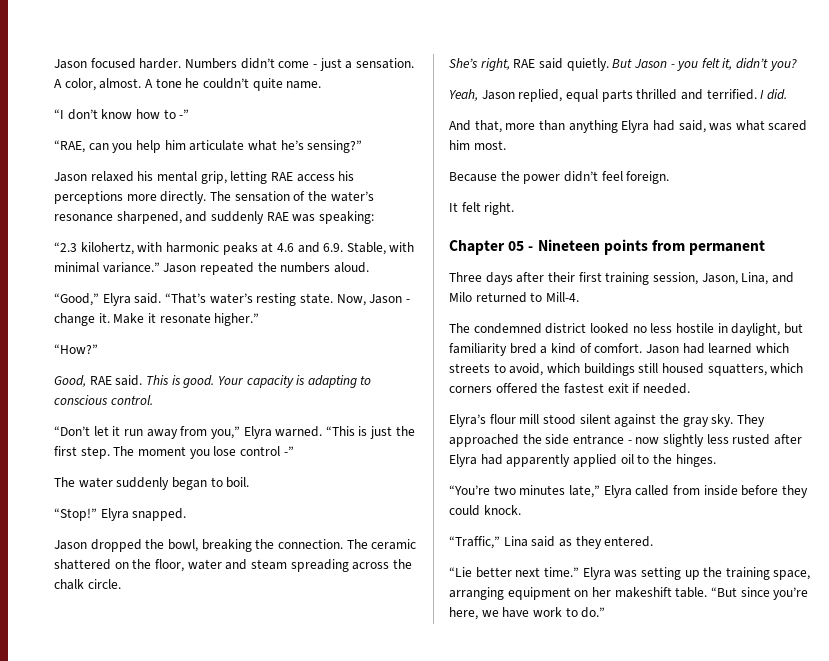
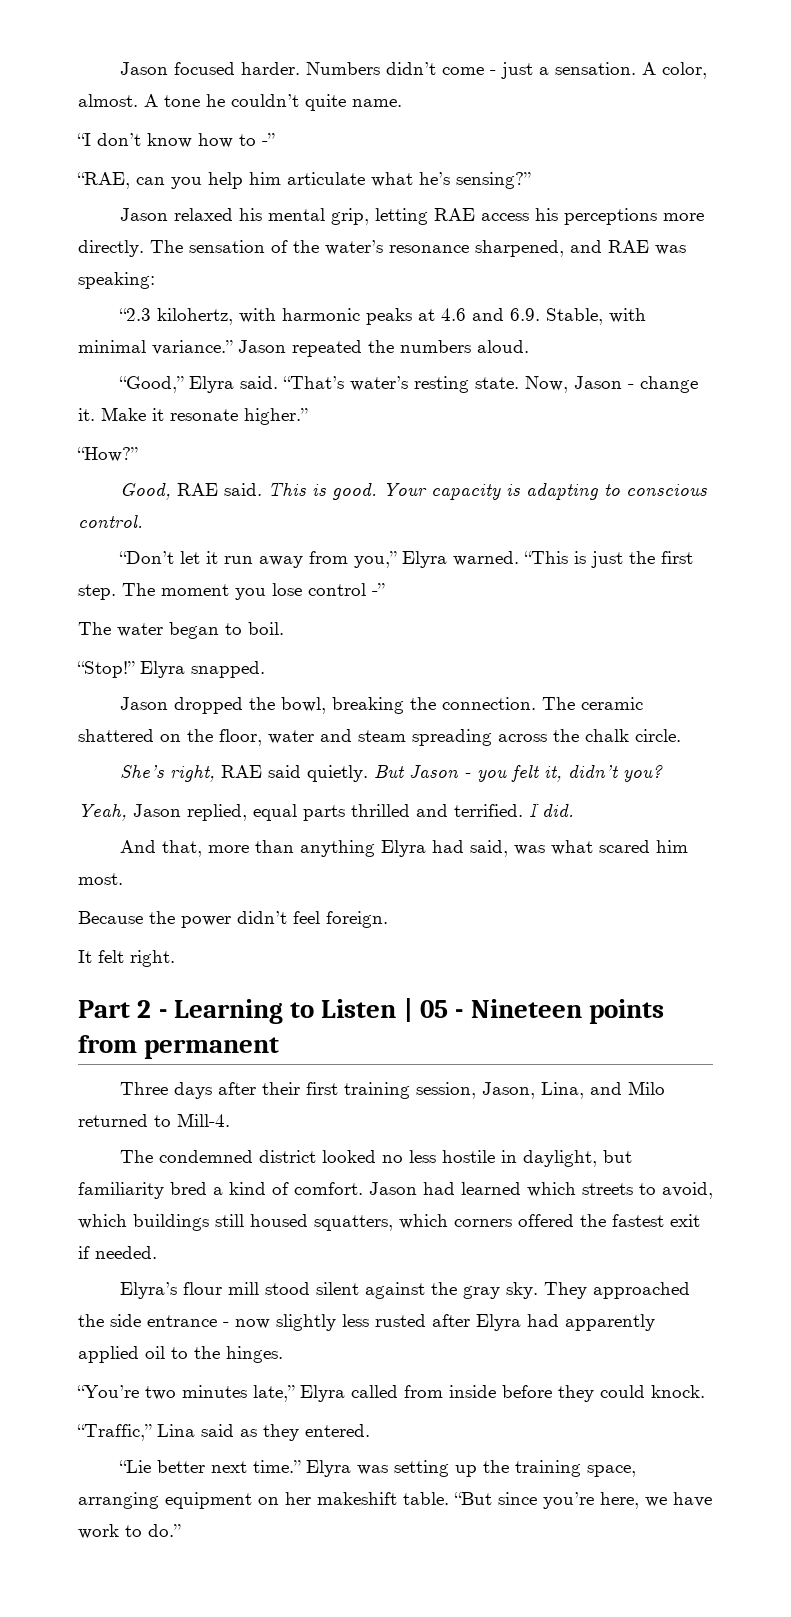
[210,211,264,224] suddenly -> (602, 246) none
[116,477,170,490] suddenly -> (163, 630) none
[449,240,505,255] Chapter -> [78,998,413,1024] Part 2 - Learning to Listen |

